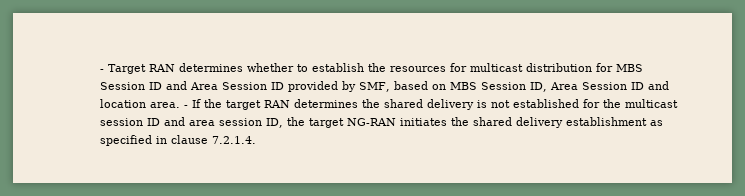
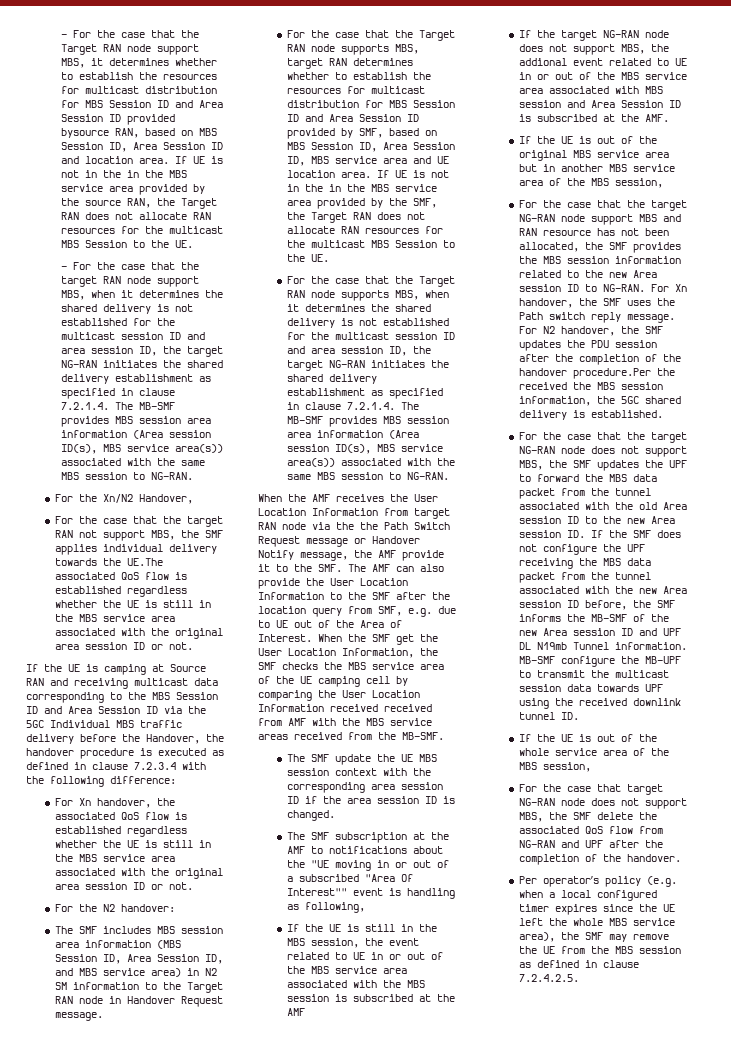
[99,64,175,74] - Target RAN -> [60,30,199,38] [60,44,199,55] [60,58,103,68] - For the case that the Target RAN node support MBS, it
[341,81,390,92] by SMF, -> [60,128,139,138] bysource RAN,
[183,99,290,110] - If the target RAN -> [174,156,223,164] [60,170,187,178] [60,184,205,195] [60,198,217,209] [60,212,211,220] [60,226,223,234] [60,240,193,248] [60,262,199,270] [60,276,199,287] [60,290,133,300] If UE is not in the in the MBS service area provided by the source RAN, the Target RAN does not allocate RAN resources for the multicast MBS Session to the UE. // - For the case that the target RAN node support MBS, when it
(256, 140) none -> [114,402,175,410] [60,416,211,427] [60,430,211,439] [60,444,223,454] [60,458,205,466] [60,472,193,480] [54,494,193,504] [54,516,223,527] [54,530,223,541] [54,544,217,555] [54,558,163,566] [54,572,187,580] [54,586,187,597] [54,600,211,608] [54,614,175,622] [54,628,223,639] [54,642,193,650] [26,664,206,675] [26,678,218,689] [26,692,218,703] [26,706,206,714] [26,720,182,728] [26,734,224,744] [26,748,224,759] [26,762,206,770] [26,776,176,787] [54,798,175,808] [54,812,187,820] [54,826,187,837] [54,840,211,848] [54,854,175,862] [54,868,223,879] [54,882,193,890] [54,904,175,912] [54,926,223,934] [54,940,181,949] [54,954,223,964] [54,968,217,977] [54,982,223,993] [54,996,223,1007] [54,1012,103,1021] [286,30,455,41] [286,44,419,55] [286,58,413,69] [286,72,431,80] [286,86,425,94] [286,100,455,108] [286,114,419,122] [286,128,437,139] [286,142,455,152] [286,156,449,166] [286,170,449,178] [286,184,437,192] [286,198,437,209] [286,212,425,223] [286,226,443,234] [286,240,455,248] [286,254,329,262] [286,276,455,287] [286,290,449,301] [286,304,431,312] [286,318,449,328] [286,332,455,340] [286,346,431,356] [286,360,449,371] [286,374,377,384] [286,388,443,399] [286,402,419,410] [286,416,449,427] [286,430,419,439] [286,444,443,454] [286,458,455,467] [286,472,449,480] [258,494,438,502] [258,508,450,519] [258,522,450,530] [258,536,420,547] [258,550,444,561] [258,564,444,572] [258,578,408,589] [258,592,450,600] [258,606,456,617] [258,620,402,628] [258,634,438,645] [258,648,438,658] [258,662,444,670] [258,676,408,687] [258,690,420,701] [258,704,432,712] [258,718,432,726] [258,732,444,740] [286,754,437,765] [286,768,431,776] [286,782,443,793] [286,796,455,804] [286,810,335,821] [286,832,449,843] [286,846,443,854] [286,860,449,871] [286,874,413,882] [286,888,455,899] [286,902,365,913] [286,924,437,932] [286,938,419,948] [286,952,443,960] [286,966,407,974] [286,980,425,988] [286,994,455,1002] [286,1008,305,1016] [518,30,669,41] [518,44,669,55] [518,58,687,66] [518,72,687,80] [518,86,663,94] [518,100,681,108] [518,114,669,122] [518,136,657,144] [518,150,669,161] [518,164,675,172] [518,178,663,188] [518,200,687,211] [518,214,681,225] [518,228,669,236] [518,242,681,253] [518,256,681,264] [518,270,657,278] [518,284,687,292] [518,298,675,308] [518,312,675,323] [518,326,663,336] [518,340,657,351] [518,354,681,365] [518,368,675,379] [518,382,663,390] [518,396,681,406] [518,410,663,420] [518,432,687,443] [518,446,687,457] [518,460,687,471] [518,474,657,482] [518,488,651,499] [518,502,687,510] [518,516,675,524] [518,530,681,538] [518,544,645,555] [518,558,651,569] [518,572,651,583] [518,586,687,594] [518,600,675,610] [518,614,669,622] [518,628,681,636] [518,642,687,650] [518,656,681,667] [518,670,669,678] [518,684,663,692] [518,698,681,709] [518,712,579,720] [518,734,657,742] [518,748,669,756] [518,762,591,772] [518,784,663,795] [518,798,687,809] [518,812,657,822] [518,826,663,834] [518,840,663,848] [518,854,681,865] [518,876,677,887] [518,890,657,901] [518,904,675,915] [518,918,675,926] [518,932,669,942] [518,946,681,954] [518,960,639,968] [518,974,579,982] The MB-SMF provides MBS session area information (Area session ID(s), MBS service area(s)) associated with the same MBS session to NG-RAN. // For the Xn/N2 Handover, // For the case that the target RAN not support MBS, the SMF applies individual delivery towards the UE.The associated QoS flow is established regardless whether the UE is still in the MBS service area associated with the original area session ID or not. // If the UE is camping at Source RAN and receiving multicast data corresponding to the MBS Session ID and Area Session ID via the 5GC Individual MBS traffic delivery before the Handover, the handover procedure is executed as defined in clause 7.2.3.4 with the following difference: // For Xn handover, the associated QoS flow is established regardless whether the UE is still in the MBS service area associated with the original area session ID or not. // For the N2 handover: // The SMF includes MBS session area information (MBS Session ID, Area Session ID, and MBS service area) in N2 SM information to the Target RAN node in Handover Request message. // For the case that the Target RAN node supports MBS, target RAN determines whether to establish the resources for multicast distribution for MBS Session ID and Area Session ID provided by SMF, based on MBS Session ID, Area Session ID, MBS service area and UE location area. If UE is not in the in the MBS service area provided by the SMF, the Target RAN does not allocate RAN resources for the multicast MBS Session to the UE. // For the case that the Target RAN node supports MBS, when it determines the shared delivery is not established for the multicast session ID and area session ID, the target NG-RAN initiates the shared delivery establishment as specified in clause 7.2.1.4. The MB-SMF provides MBS session area information (Area session ID(s), MBS service area(s)) associated with the same MBS session to NG-RAN. // When the AMF receives the User Location Information from target RAN node via the the Path Switch Request message or Handover Notify message, the AMF provide it to the SMF. The AMF can also provide the User Location Information to the SMF after the location query from SMF, e.g. due to UE out of the Area of Interest. When the SMF get the User Location Information, the SMF checks the MBS service area of the UE camping cell by comparing the User Location Information received received from AMF with the MBS service areas received from the MB-SMF. // The SMF update the UE MBS session context with the corresponding area session ID if the area session ID is changed. // The SMF subscription at the AMF to notifications about the "UE moving in or out of a subscribed "Area Of Interest"" event is handling as following, // If the UE is still in the MBS session, the event related to UE in or out of the MBS service area associated with the MBS session is subscribed at the AMF // If the target NG-RAN node does not support MBS, the addional event related to UE in or out of the MBS service area associated with MBS session and Area Session ID is subscribed at the AMF. // If the UE is out of the original MBS service area but in another MBS service area of the MBS session, // For the case that the target NG-RAN node support MBS and RAN resource has not been allocated, the SMF provides the MBS session information related to the new Area session ID to NG-RAN. For Xn handover, the SMF uses the Path switch reply message. For N2 handover, the SMF updates the PDU session after the completion of the handover procedure.Per the received the MBS session information, the 5GC shared delivery is established. // For the case that the target NG-RAN node does not support MBS, the SMF updates the UPF to forward the MBS data packet from the tunnel associated with the old Area session ID to the new Area session ID. If the SMF does not configure the UPF receiving the MBS data packet from the tunnel associated with the new Area session ID before, the SMF informs the MB-SMF of the new Area session ID and UPF DL N19mb Tunnel information. MB-SMF configure the MB-UPF to transmit the multicast session data towards UPF using the received downlink tunnel ID. // If the UE is out of the whole service area of the MBS session, // For the case that target NG-RAN node does not support MBS, the SMF delete the associated QoS flow from NG-RAN and UPF after the completion of the handover. // Per operator’s policy (e.g. when a local configured timer expires since the UE left the whole MBS service area), the SMF may remove the UE from the MBS session as defined in clause 7.2.4.2.5.

